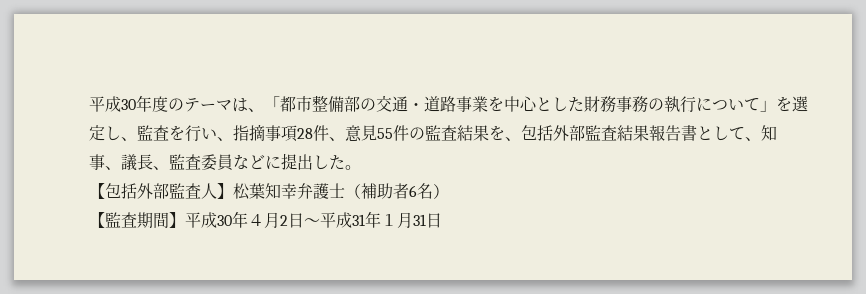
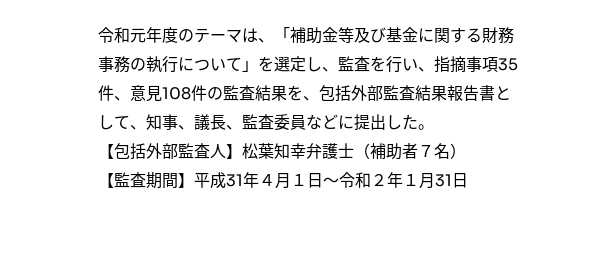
[89,96,137,112] 平成30 -> [97,27,146,43] 令和元
[280,95,585,112] 都市整備部の交通・道路事業を中心とした -> [289,27,482,44] 補助金等及び基金に関する
[297,128,314,139] 28 -> [497,58,518,71] 35
[377,128,394,139] 55 -> [161,87,191,100] 108
[409,185,418,197] 6 -> [417,145,434,157] ７
[217,215,233,226] 30 -> [225,174,243,187] 31
[280,212,366,228] 2日～平成31 -> [290,172,387,188] １日～令和２

